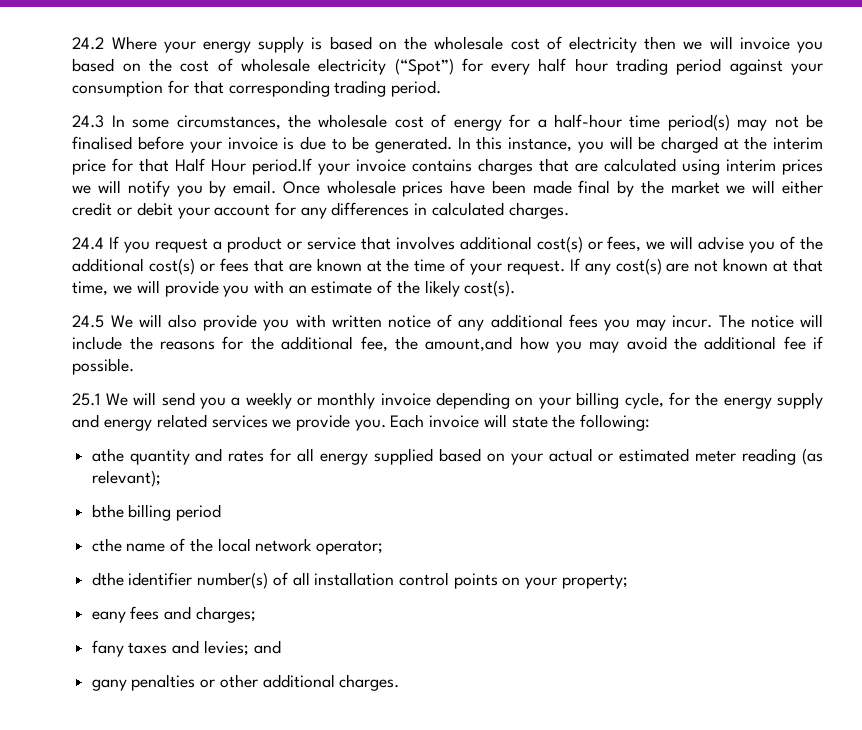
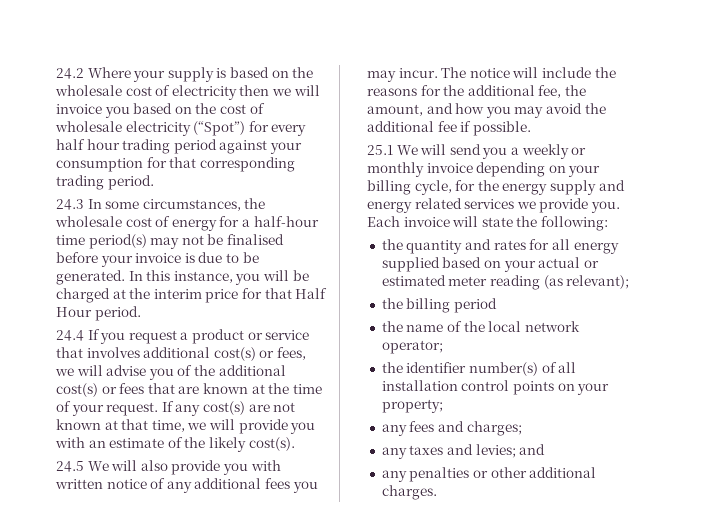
[203,41,252,53] energy -> (166, 76) none
[252,158,823,175] [72,180,823,197] [72,202,569,219] period.If your invoice contains charges that are calculated using interim prices we will notify you by email. Once wholesale prices have been made final by the market we will either credit or debit your account for any differences in calculated charges. -> [94,306,141,321] period.
[425,336,513,352] amount,and -> [366,103,453,116] amount, and
[91,448,124,462] athe -> [381,239,403,250] the
[91,504,124,518] bthe -> [381,298,403,309] the
[91,538,122,552] cthe -> [381,321,403,332] the
[91,572,124,586] dthe -> [381,362,403,373] the
[91,611,126,623] eany -> [381,424,407,436] any
[91,640,124,657] fany -> [381,447,407,459] any
[91,679,127,691] gany -> [381,470,407,482] any

